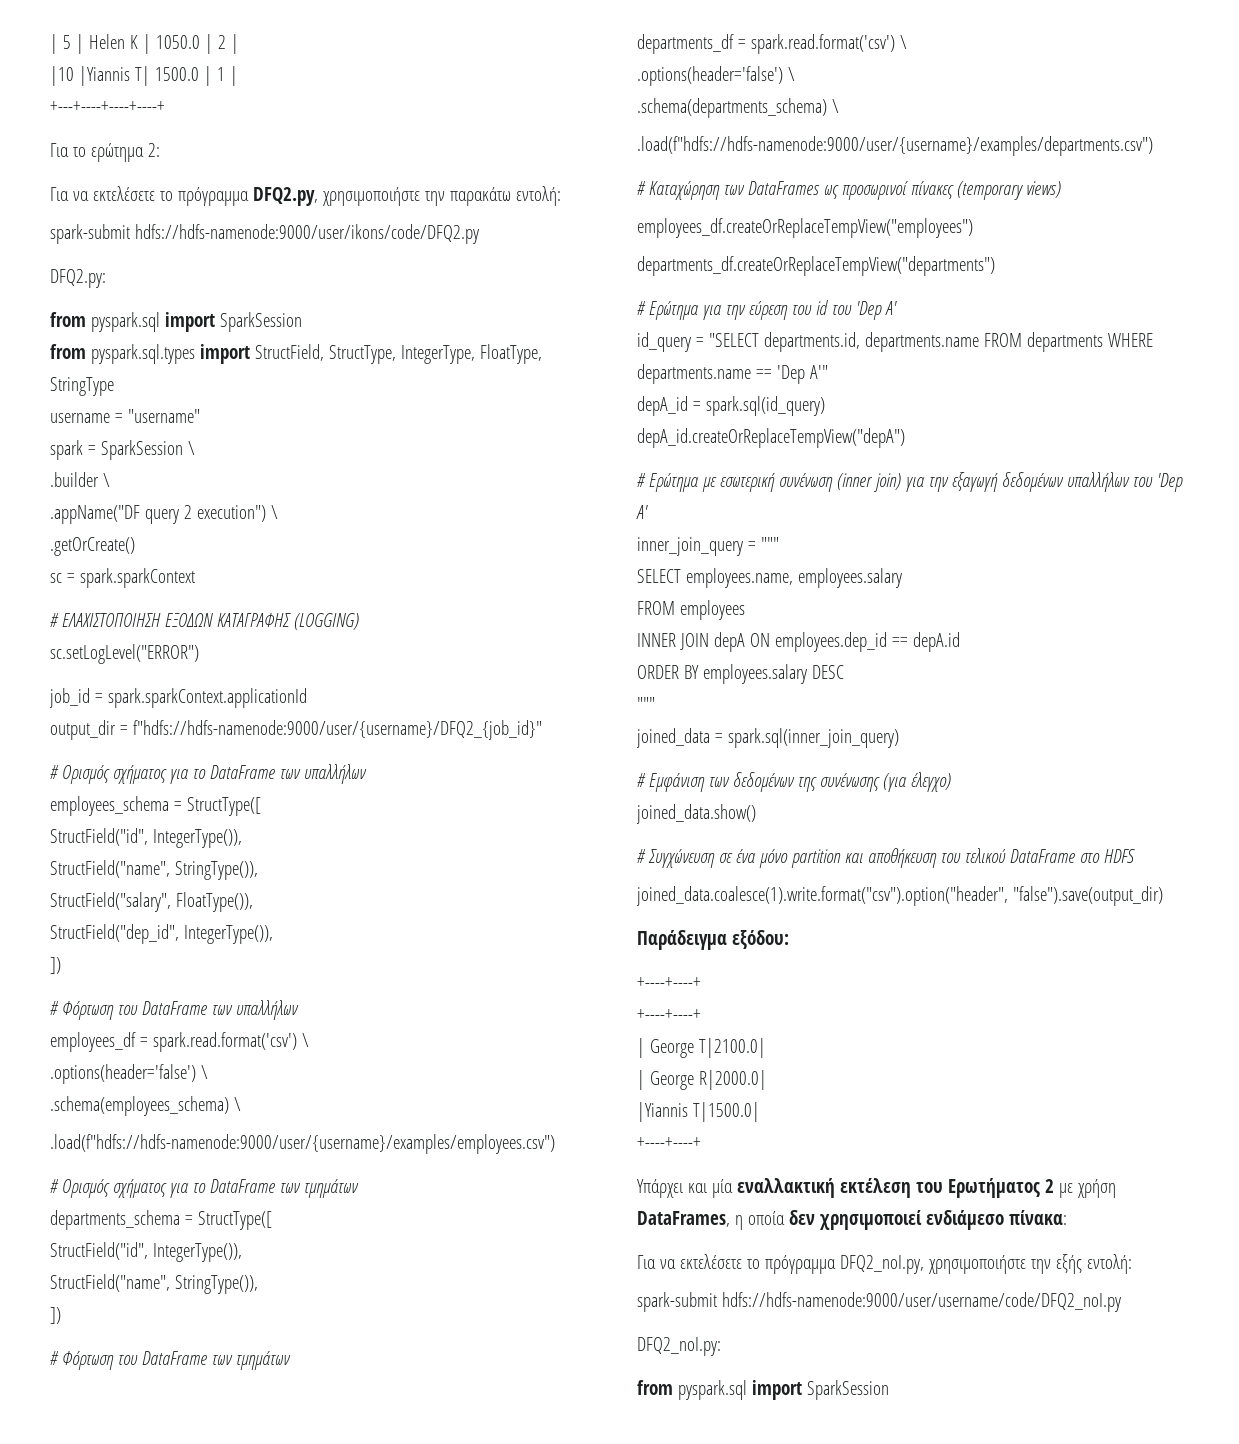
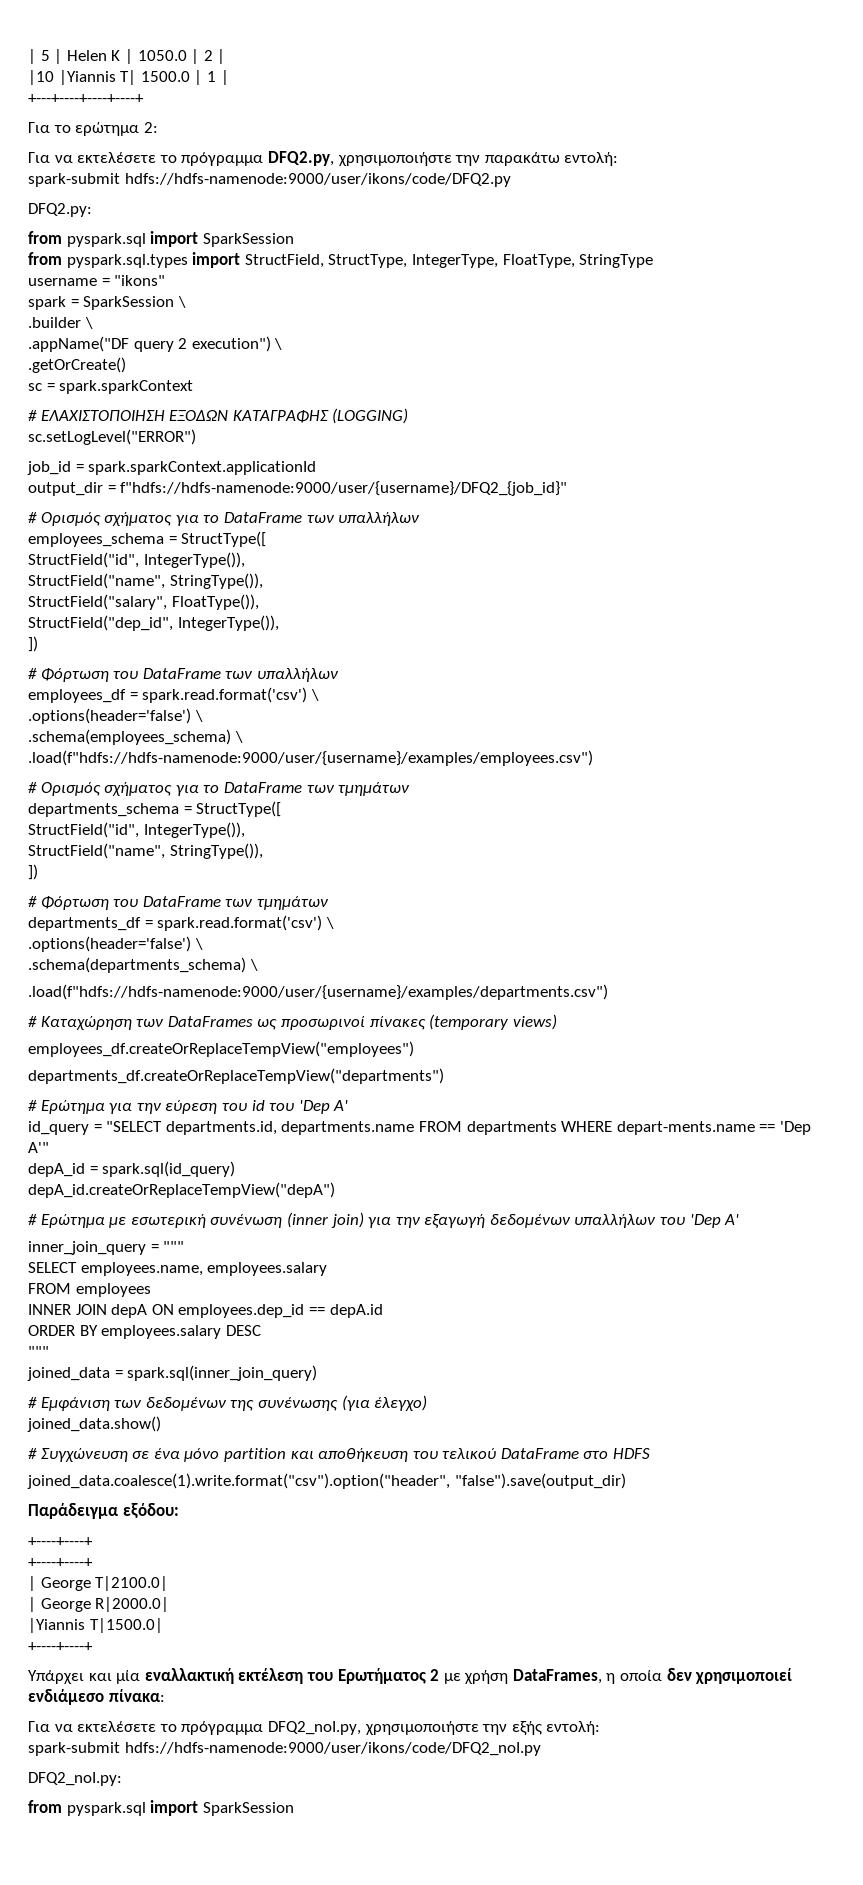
[127,409,200,423] "username" -> [114,275,166,286] "ikons"
[637,364,751,384] departments.name -> [616,1121,755,1135] depart-ments.name
[721,1292,1121,1312] hdfs://hdfs-namenode:9000/user/username/code/DFQ2_noI.py -> [124,1742,541,1756] hdfs://hdfs-namenode:9000/user/ikons/code/DFQ2_noI.py

